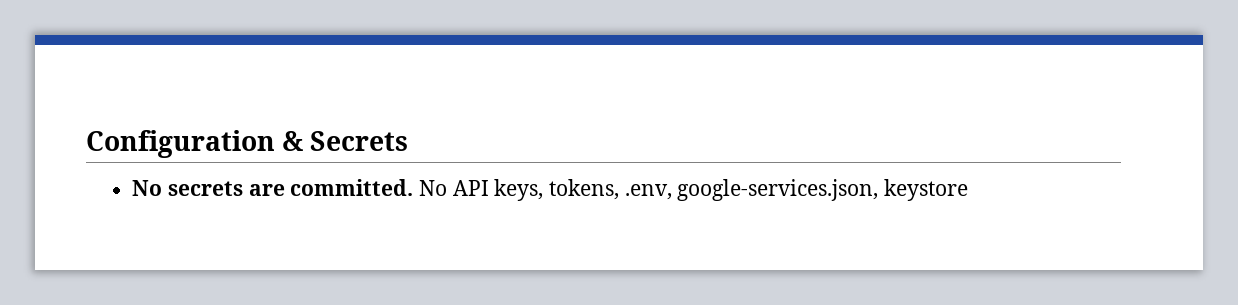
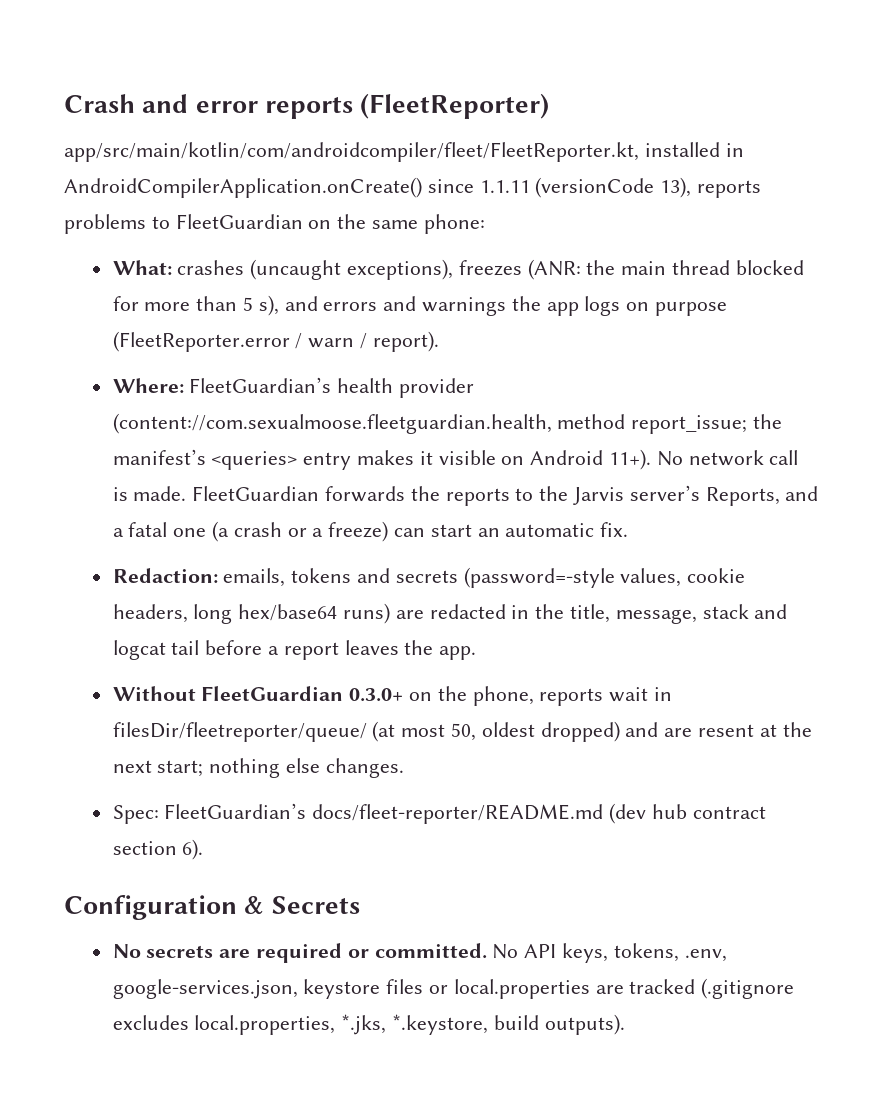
(86, 144) none -> [64,93,550,119] [64,142,744,162] [64,177,762,198] [64,214,485,234] [112,259,804,280] [112,295,728,316] [112,331,439,352] [112,377,475,398] [112,413,783,434] [112,449,799,470] [112,485,819,506] [112,521,629,542] [112,567,746,588] [112,603,788,624] [112,640,477,660] [112,686,673,706] [112,721,812,742] [112,758,404,778] [112,803,766,824] [112,839,204,860] Crash and error reports (FleetReporter) // app/src/main/kotlin/com/androidcompiler/fleet/FleetReporter.kt, installed in AndroidCompilerApplication.onCreate() since 1.1.11 (versionCode 13), reports problems to FleetGuardian on the same phone: // What: crashes (uncaught exceptions), freezes (ANR: the main thread blocked for more than 5 s), and errors and warnings the app logs on purpose (FleetReporter.error / warn / report). // Where: FleetGuardian’s health provider (content://com.sexualmoose.fleetguardian.health, method report_issue; the manifest’s <queries> entry makes it visible on Android 11+). No network call is made. FleetGuardian forwards the reports to the Jarvis server’s Reports, and a fatal one (a crash or a freeze) can start an automatic fix. // Redaction: emails, tokens and secrets (password=-style values, cookie headers, long hex/base64 runs) are redacted in the title, message, stack and logcat tail before a report leaves the app. // Without FleetGuardian 0.3.0+ on the phone, reports wait in filesDir/fleetreporter/queue/ (at most 50, oldest dropped) and are resent at the next start; nothing else changes. // Spec: FleetGuardian’s docs/fleet-reporter/README.md (dev hub contract section 6). //
(285, 190) none -> [256,943,369,963] required or
(968, 190) none -> [386,978,795,999] [112,1014,625,1035] files or local.properties are tracked (.gitignore excludes local.properties, *.jks, *.keystore, build outputs).

